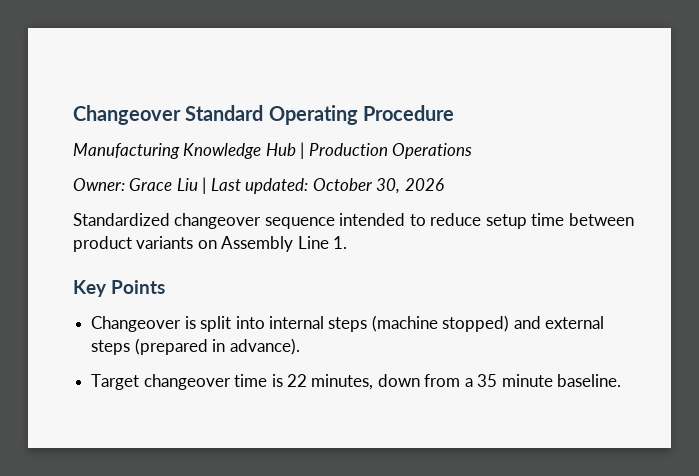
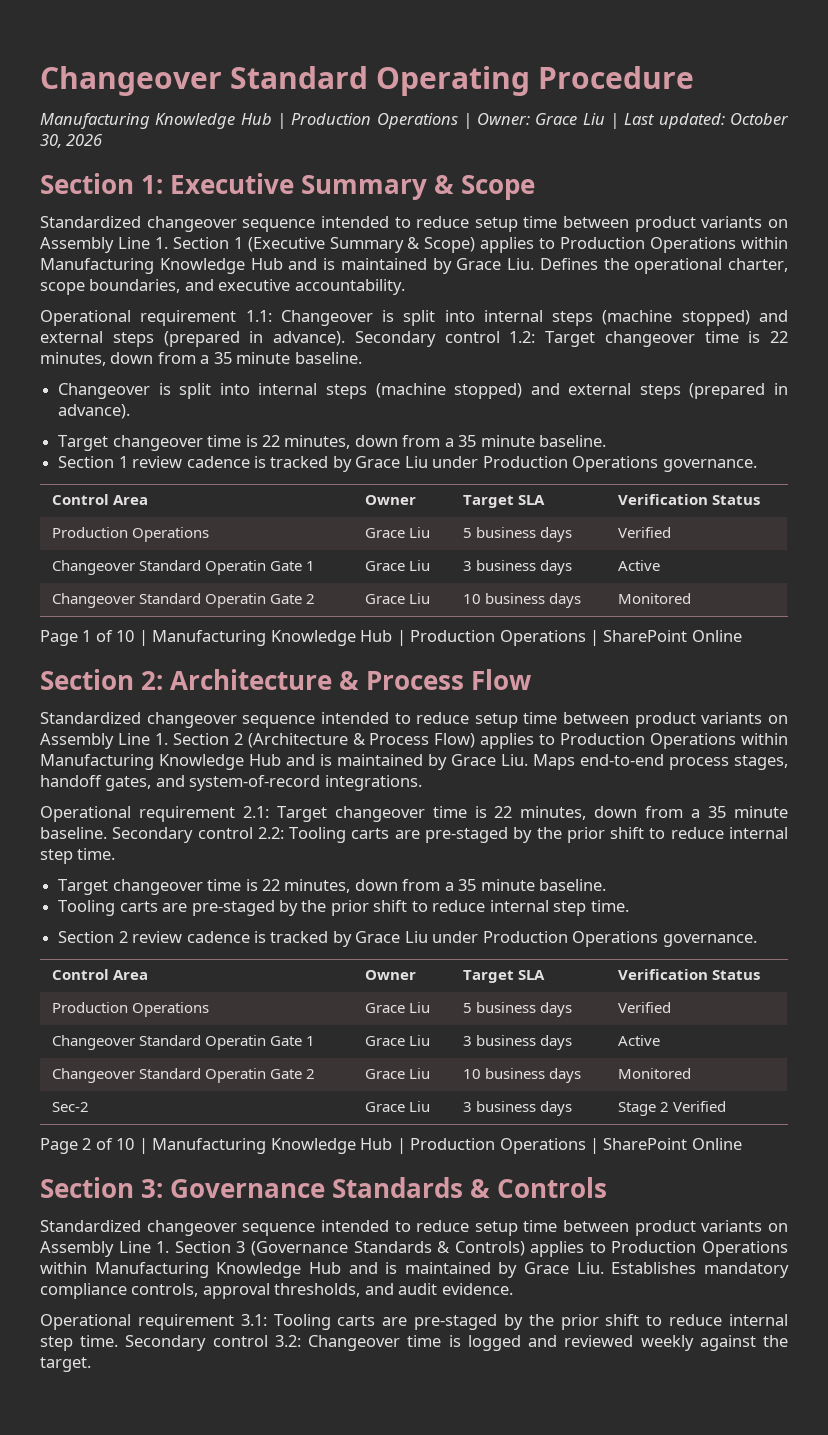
(473, 151) // -> [462,113,472,129] |
(444, 184) none -> [40,173,536,200] // Section 1: Executive Summary & Scope
[73,280,166,297] // Key Points -> [172,237,788,253] [40,258,788,274] [40,279,405,295] [40,310,788,326] [40,331,788,347] [40,352,362,366] Section 1 (Executive Summary & Scope) applies to Production Operations within Manufacturing Knowledge Hub and is maintained by Grace Liu. Defines the operational charter, scope boundaries, and executive accountability. // Operational requirement 1.1: Changeover is split into internal steps (machine stopped) and external steps (prepared in advance). Secondary control 1.2: Target changeover time is 22 minutes, down from a 35 minute baseline.
(622, 380) none -> [58,456,757,472] [52,494,149,505] [365,495,417,505] [463,495,546,508] [618,494,761,505] [52,527,210,542] [365,527,431,538] [463,527,573,542] [618,527,672,538] [52,560,316,575] [365,560,431,571] [463,560,573,575] [618,560,661,571] [52,593,316,608] [365,593,431,604] [463,593,582,608] [618,593,692,604] [40,630,742,646] [40,669,532,690] [40,712,788,728] [40,733,788,749] [40,754,788,770] [40,775,422,791] [40,806,788,822] [40,827,789,843] [40,848,116,864] [58,879,607,895] [58,900,629,916] [58,931,757,947] [52,969,149,980] [365,970,417,980] [463,970,546,983] [618,969,761,980] [52,1002,210,1017] [365,1002,431,1013] [463,1002,573,1017] [618,1002,672,1013] [52,1035,316,1050] [365,1035,431,1046] [463,1035,573,1050] [618,1035,661,1046] [52,1068,316,1083] [365,1068,431,1079] [463,1068,582,1083] [618,1068,692,1079] [52,1102,90,1112] [365,1101,431,1112] [463,1101,573,1116] [618,1101,727,1116] [40,1138,742,1154] [40,1177,608,1198] [40,1220,788,1236] [40,1241,789,1257] [40,1262,789,1278] [40,1283,513,1299] [40,1314,788,1330] [40,1335,789,1351] [40,1357,91,1372] // Section 1 review cadence is tracked by Grace Liu under Production Operations governance. // Control Area | Owner | Target SLA | Verification Status // Production Operations | Grace Liu | 5 business days | Verified // Changeover Standard Operatin Gate 1 | Grace Liu | 3 business days | Active // Changeover Standard Operatin Gate 2 | Grace Liu | 10 business days | Monitored // Page 1 of 10 | Manufacturing Knowledge Hub | Production Operations | SharePoint Online // Section 2: Architecture & Process Flow // Standardized changeover sequence intended to reduce setup time between product variants on Assembly Line 1. Section 2 (Architecture & Process Flow) applies to Production Operations within Manufacturing Knowledge Hub and is maintained by Grace Liu. Maps end-to-end process stages, handoff gates, and system-of-record integrations. // Operational requirement 2.1: Target changeover time is 22 minutes, down from a 35 minute baseline. Secondary control 2.2: Tooling carts are pre-staged by the prior shift to reduce internal step time. // Target changeover time is 22 minutes, down from a 35 minute baseline. // Tooling carts are pre-staged by the prior shift to reduce internal step time. // Section 2 review cadence is tracked by Grace Liu under Production Operations governance. // Control Area | Owner | Target SLA | Verification Status // Production Operations | Grace Liu | 5 business days | Verified // Changeover Standard Operatin Gate 1 | Grace Liu | 3 business days | Active // Changeover Standard Operatin Gate 2 | Grace Liu | 10 business days | Monitored // Sec-2 | Grace Liu | 3 business days | Stage 2 Verified // Page 2 of 10 | Manufacturing Knowledge Hub | Production Operations | SharePoint Online // Section 3: Governance Standards & Controls // Standardized changeover sequence intended to reduce setup time between product variants on Assembly Line 1. Section 3 (Governance Standards & Controls) applies to Production Operations within Manufacturing Knowledge Hub and is maintained by Grace Liu. Establishes mandatory compliance controls, approval thresholds, and audit evidence. // Operational requirement 3.1: Tooling carts are pre-staged by the prior shift to reduce internal step time. Secondary control 3.2: Changeover time is logged and reviewed weekly against the target.

